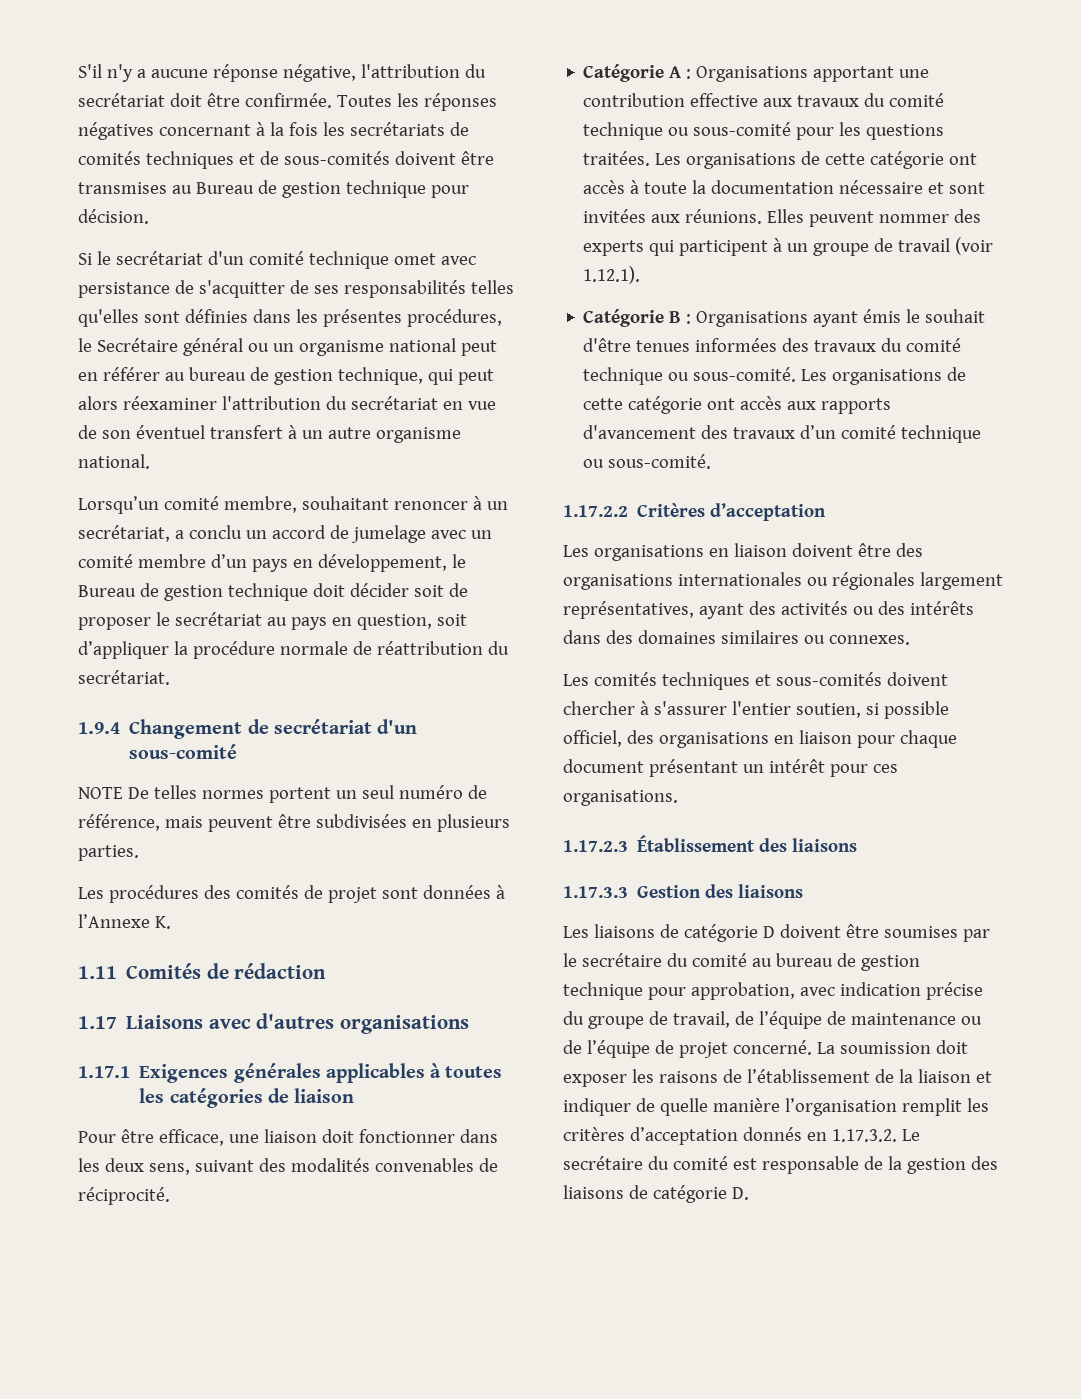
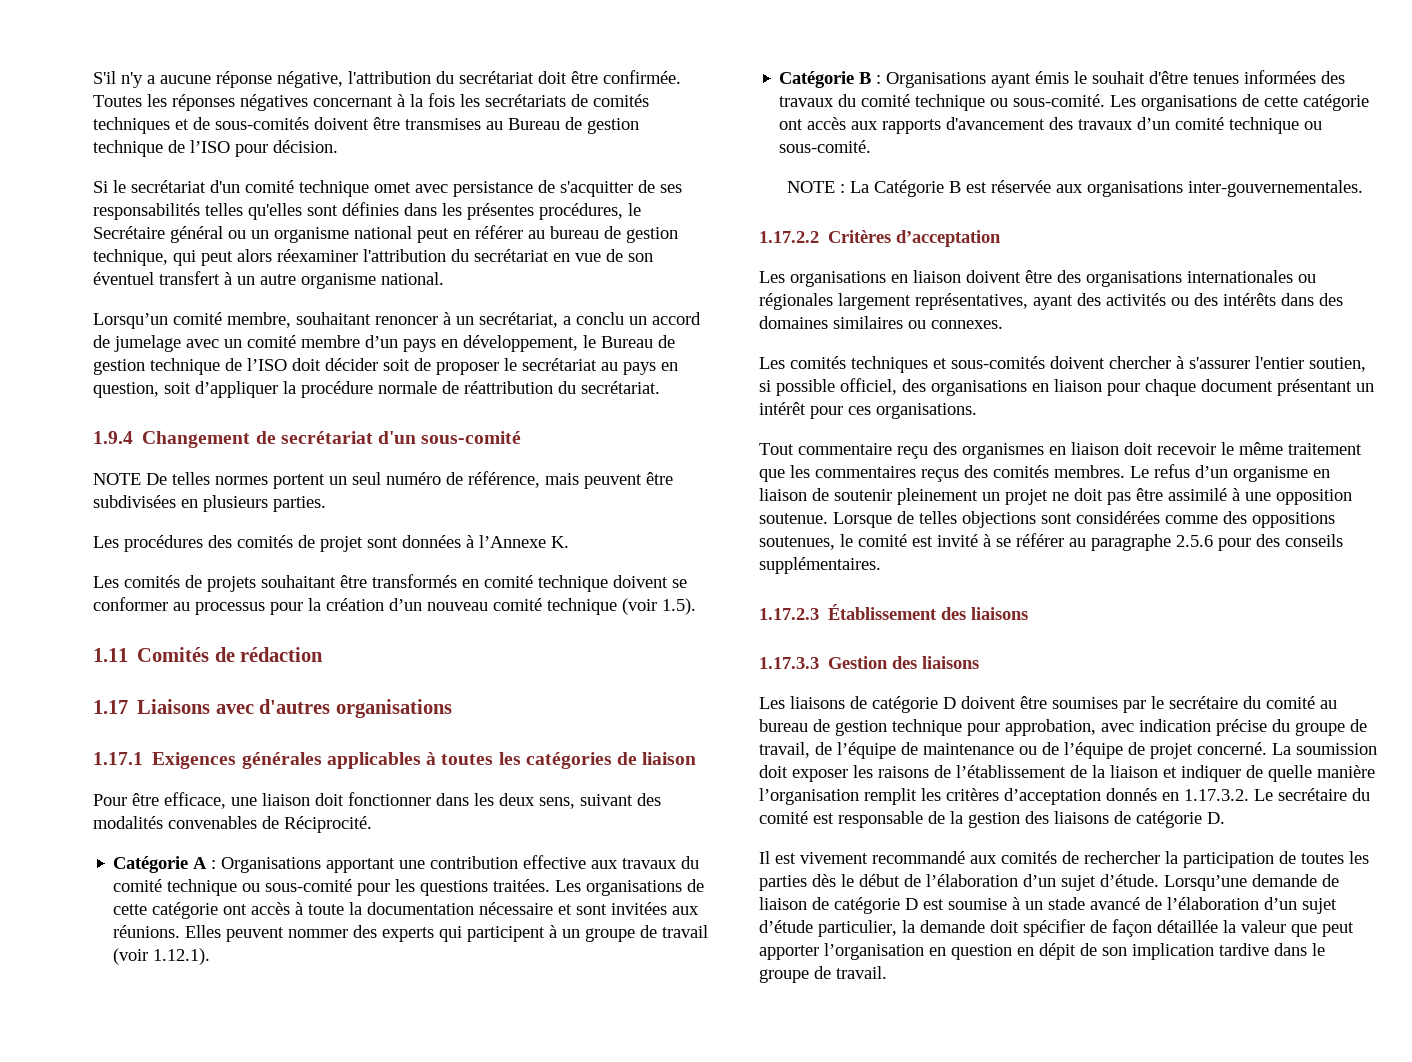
(426, 189) none -> [168,140,230,153] de l’ISO
(308, 592) none -> [225,358,287,371] de l’ISO
(171, 922) none -> [93,574,687,592] [93,597,696,615] // Les comités de projets souhaitant être transformés en comité technique doivent se conformer au processus pour la création d’un nouveau comité technique (voir 1.5).
[78,1187,170,1205] réciprocité. -> [284,816,372,833] Réciprocité.
(712, 461) none -> [786,180,1363,197] // NOTE : La Catégorie B est réservée aux organisations inter-gouvernementales.
(678, 798) none -> [759,442,1362,459] [759,464,1330,482] [759,488,1352,505] [759,511,1335,528] [759,533,1343,551] [759,557,881,574] // Tout commentaire reçu des organismes en liaison doit recevoir le même traitement que les commentaires reçus des comités membres. Le refus d’un organisme en liaison de soutenir pleinement un projet ne doit pas être assimilé à une opposition soutenue. Lorsque de telles objections sont considérées comme des oppositions soutenues, le comité est invité à se référer au paragraphe 2.5.6 pour des conseils supplémentaires.
(749, 1193) none -> [759,851,1369,868] [759,874,1339,891] [759,897,1337,914] [759,919,1354,937] [759,943,1325,960] [759,966,887,983] // Il est vivement recommandé aux comités de rechercher la participation de toutes les parties dès le début de l’élaboration d’un sujet d’étude. Lorsqu’une demande de liaison de catégorie D est soumise à un stade avancé de l’élaboration d’un sujet d’étude particulier, la demande doit spécifier de façon détaillée la valeur que peut apporter l’organisation en question en dépit de son implication tardive dans le groupe de travail.

